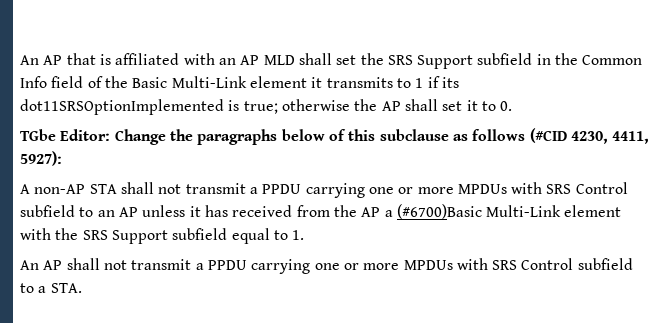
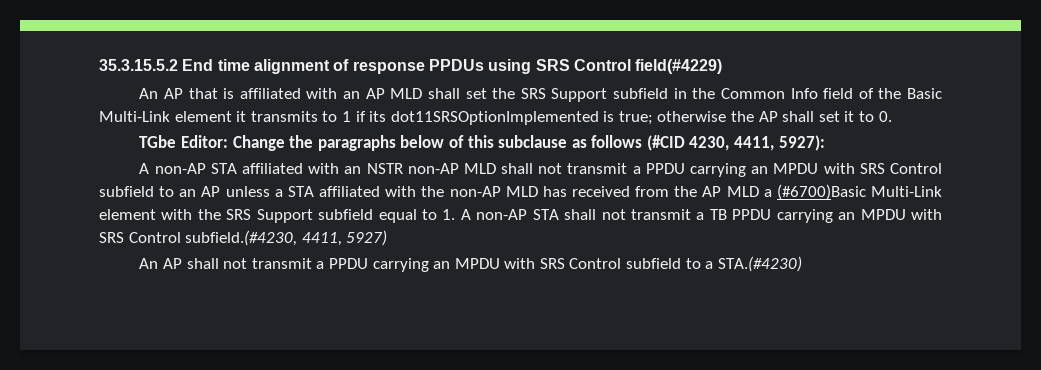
(20, 60) none -> [99,59,723,74] 35.3.15.5.2 End time alignment of response PPDUs using SRS Control field(#4229) //
[120,182,507,198] shall not transmit a PPDU carrying one or more MPDUs -> [241,163,819,177] affiliated with an NSTR non-AP MLD shall not transmit a PPDU carrying an MPDU
[189,206,201,217] it -> [274,186,538,197] a STA affiliated with the non-AP MLD
(381, 212) none -> [726,186,759,197] MLD
(305, 235) none -> [460,209,943,223] [99,230,388,246] A non-AP STA shall not transmit a TB PPDU carrying an MPDU with SRS Control subfield.(#4230, 4411, 5927)
[314,260,453,270] one or more MPDUs -> [433,258,500,269] an MPDU
[50,283,82,293] STA. -> [717,256,802,272] STA.(#4230)

